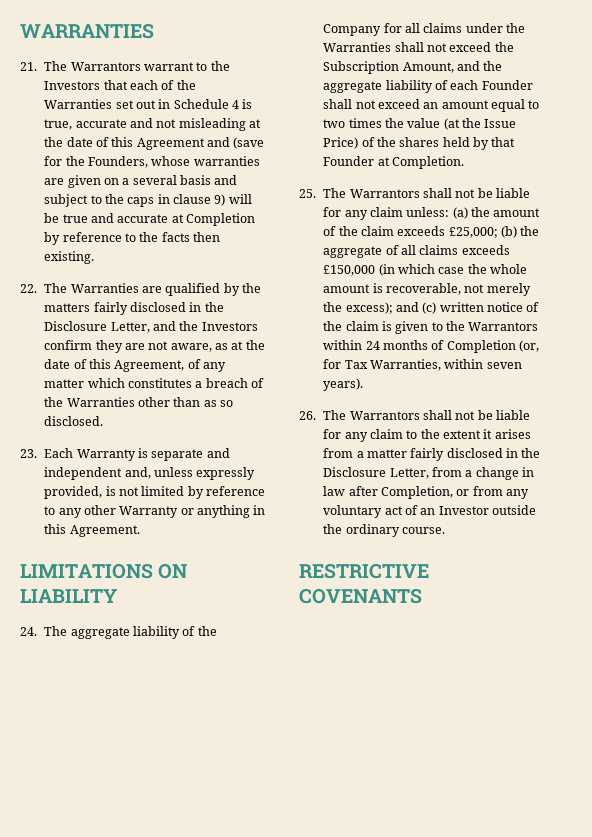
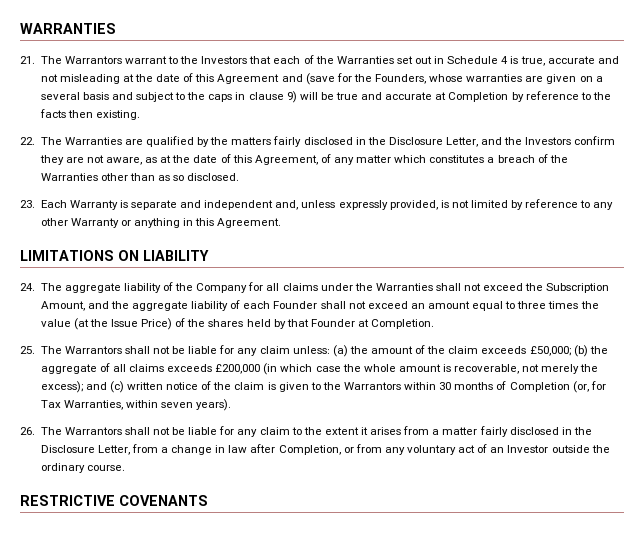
[323,119,346,128] two -> [517,301,547,309] three
[448,227,498,238] £25,000; -> [529,346,571,356] £50,000;
[323,265,376,276] £150,000 -> [215,364,261,374] £200,000
[365,341,380,350] 24 -> [439,382,452,390] 30

